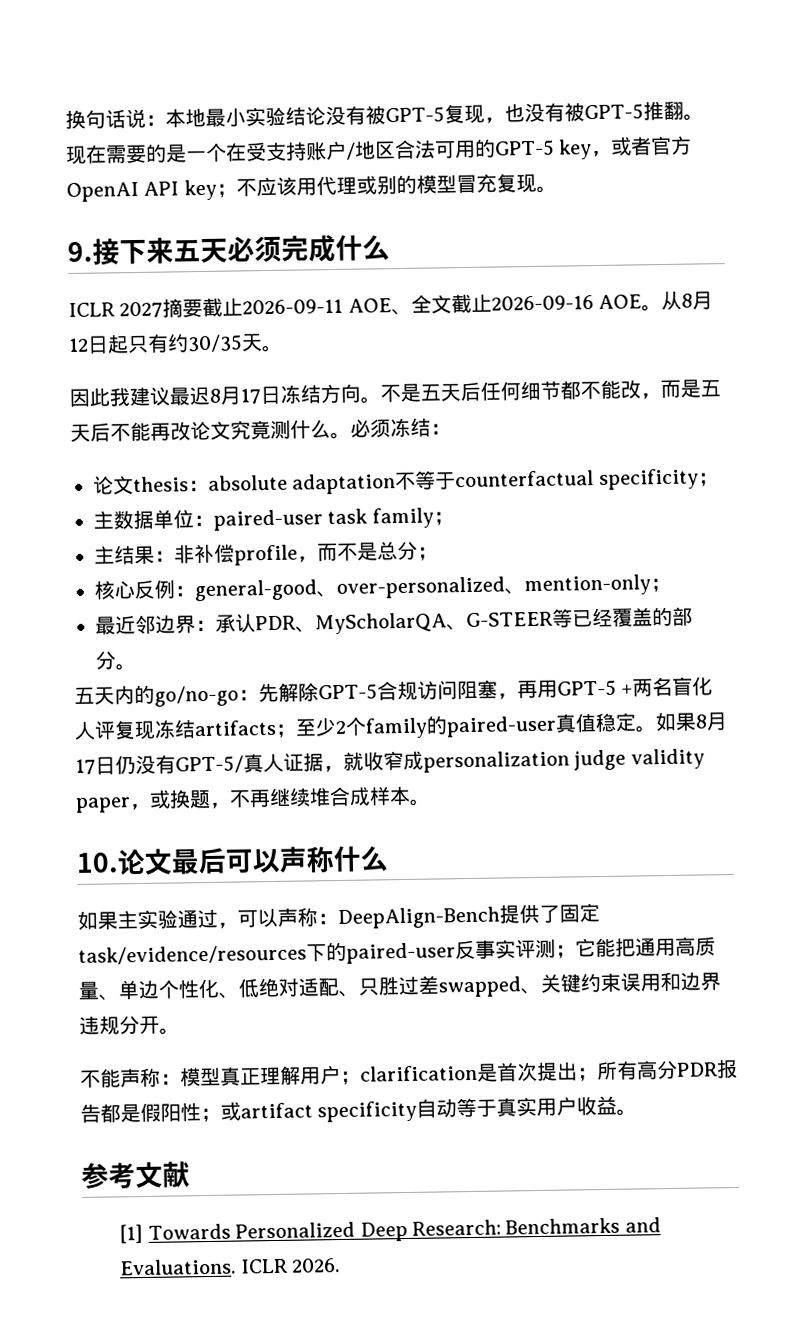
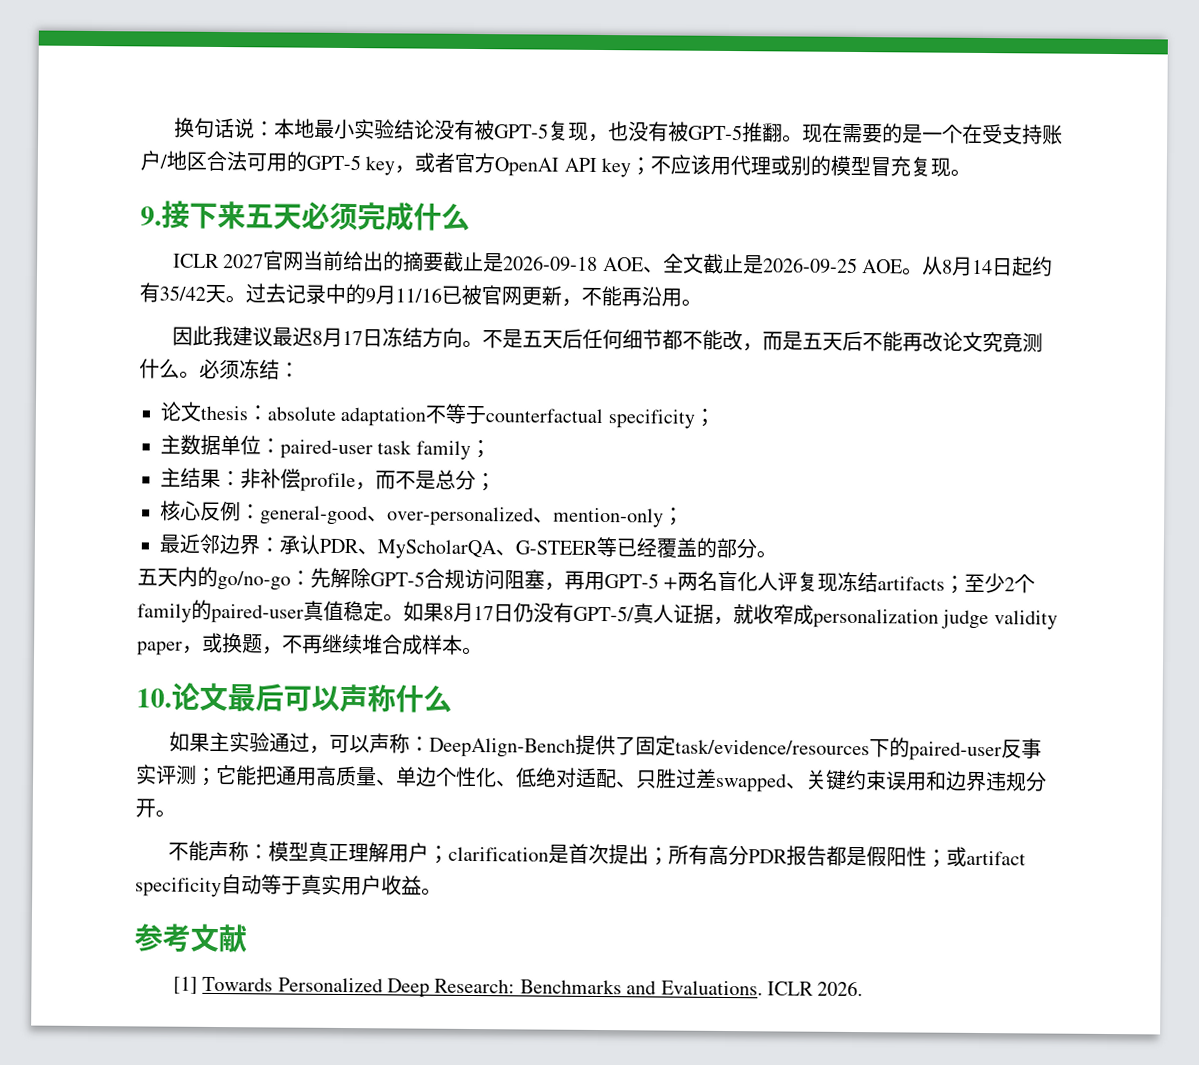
(164, 310) none -> [263,250,405,272] 官网当前给出的
[242,298,344,315] 2026-09-11 -> [483,253,599,273] 是2026-09-18
[490,295,594,311] 2026-09-16 -> [742,255,858,275] 是2026-09-25
[68,333,263,354] 12日起只有约30/35天 -> [972,256,1054,277] [139,282,682,307] 14日起约有35/42天。过去记录中的9月11/16已被官网更新，不能再沿用

